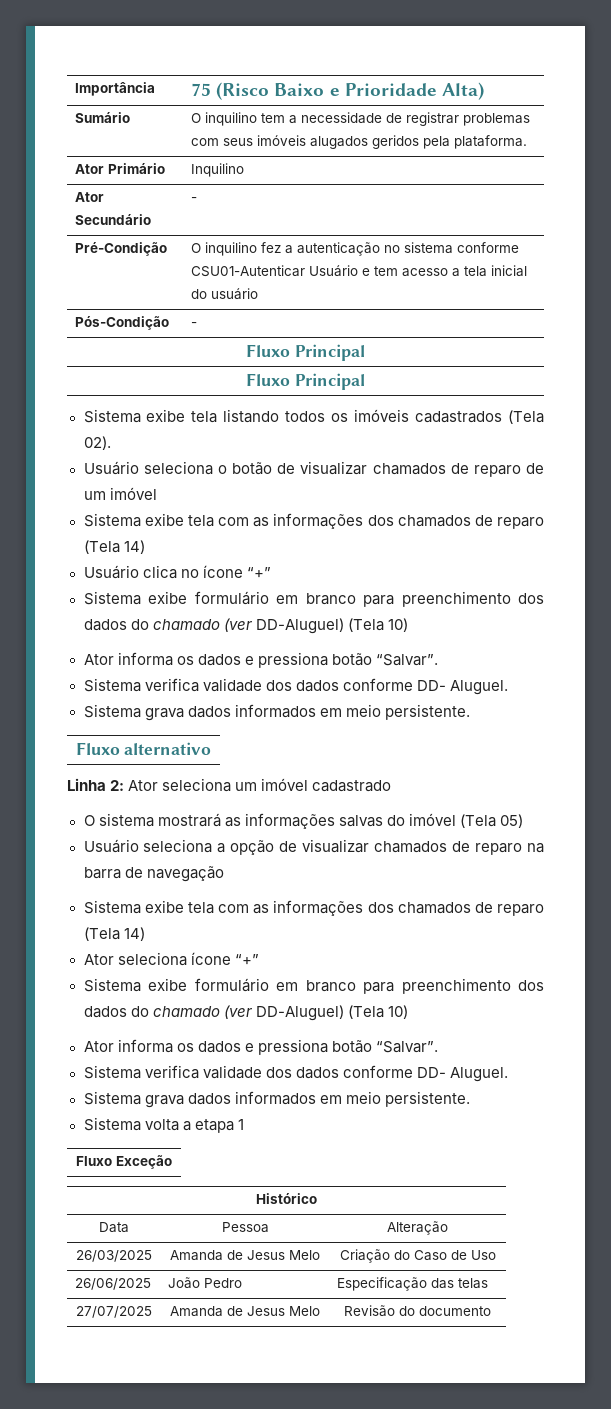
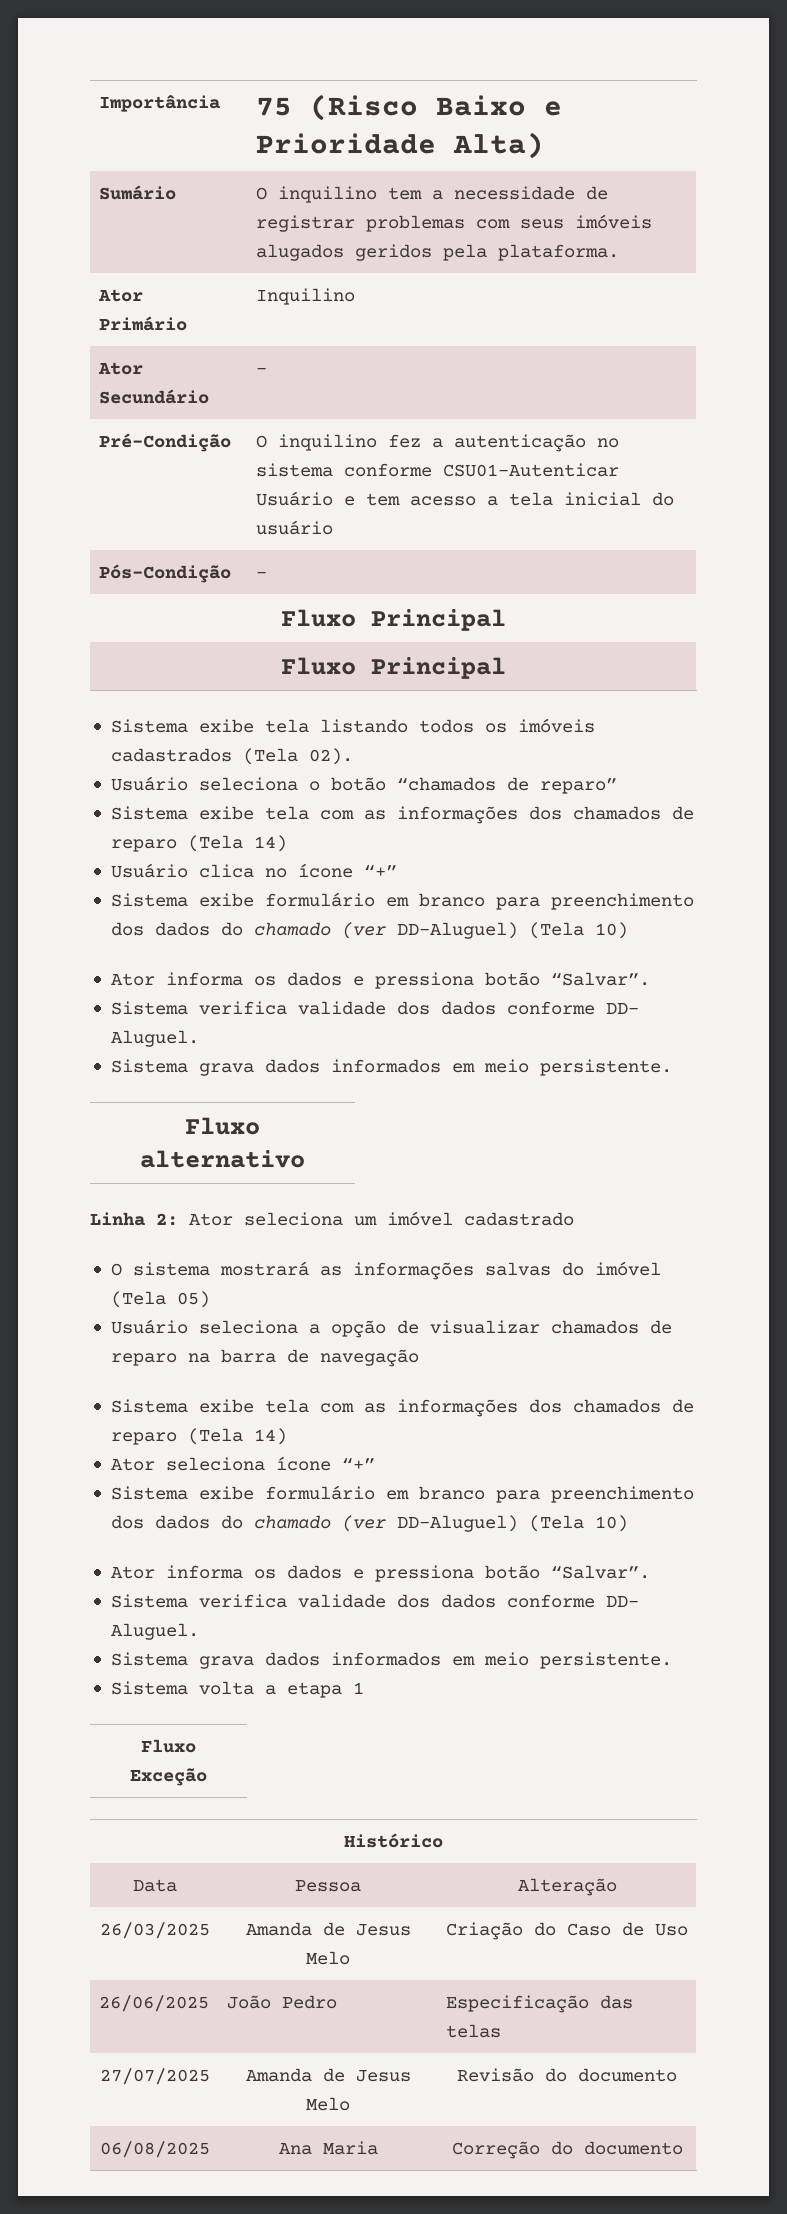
[277,461,544,477] [83,487,157,500] de visualizar chamados de reparo de um imóvel -> [396,777,617,794] “chamados de reparo”
(492, 1311) none -> [99,2141,210,2158] [278,2141,378,2155] [451,2141,683,2159] // 06/08/2025 | Ana Maria | Correção do documento

